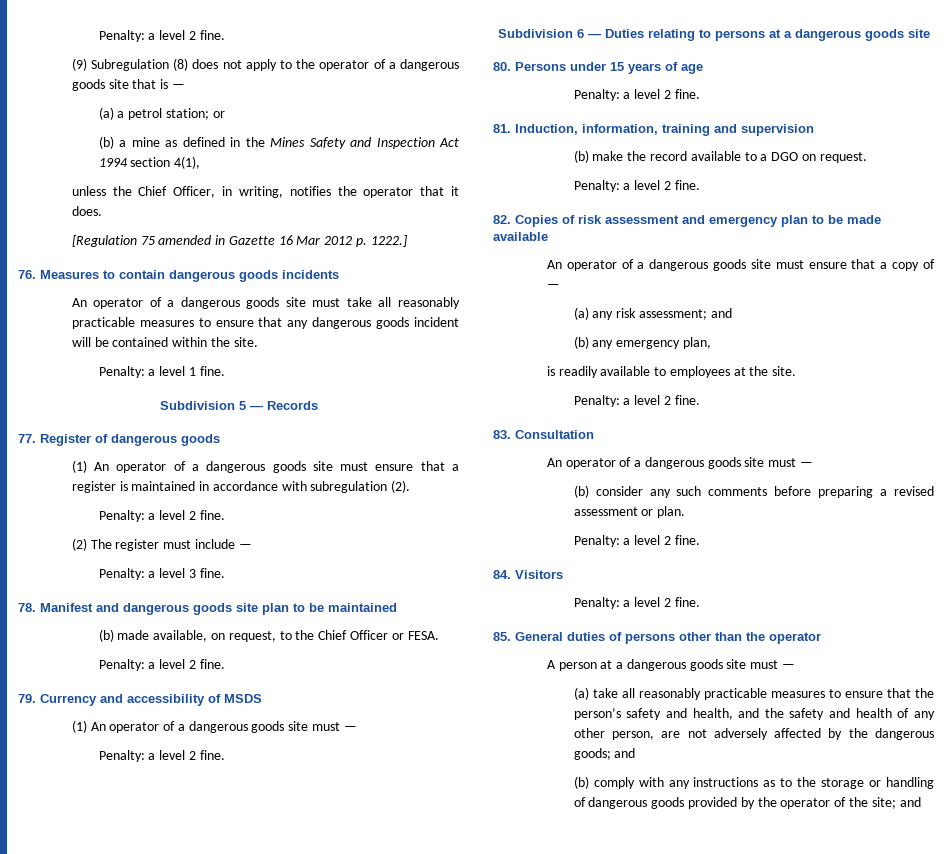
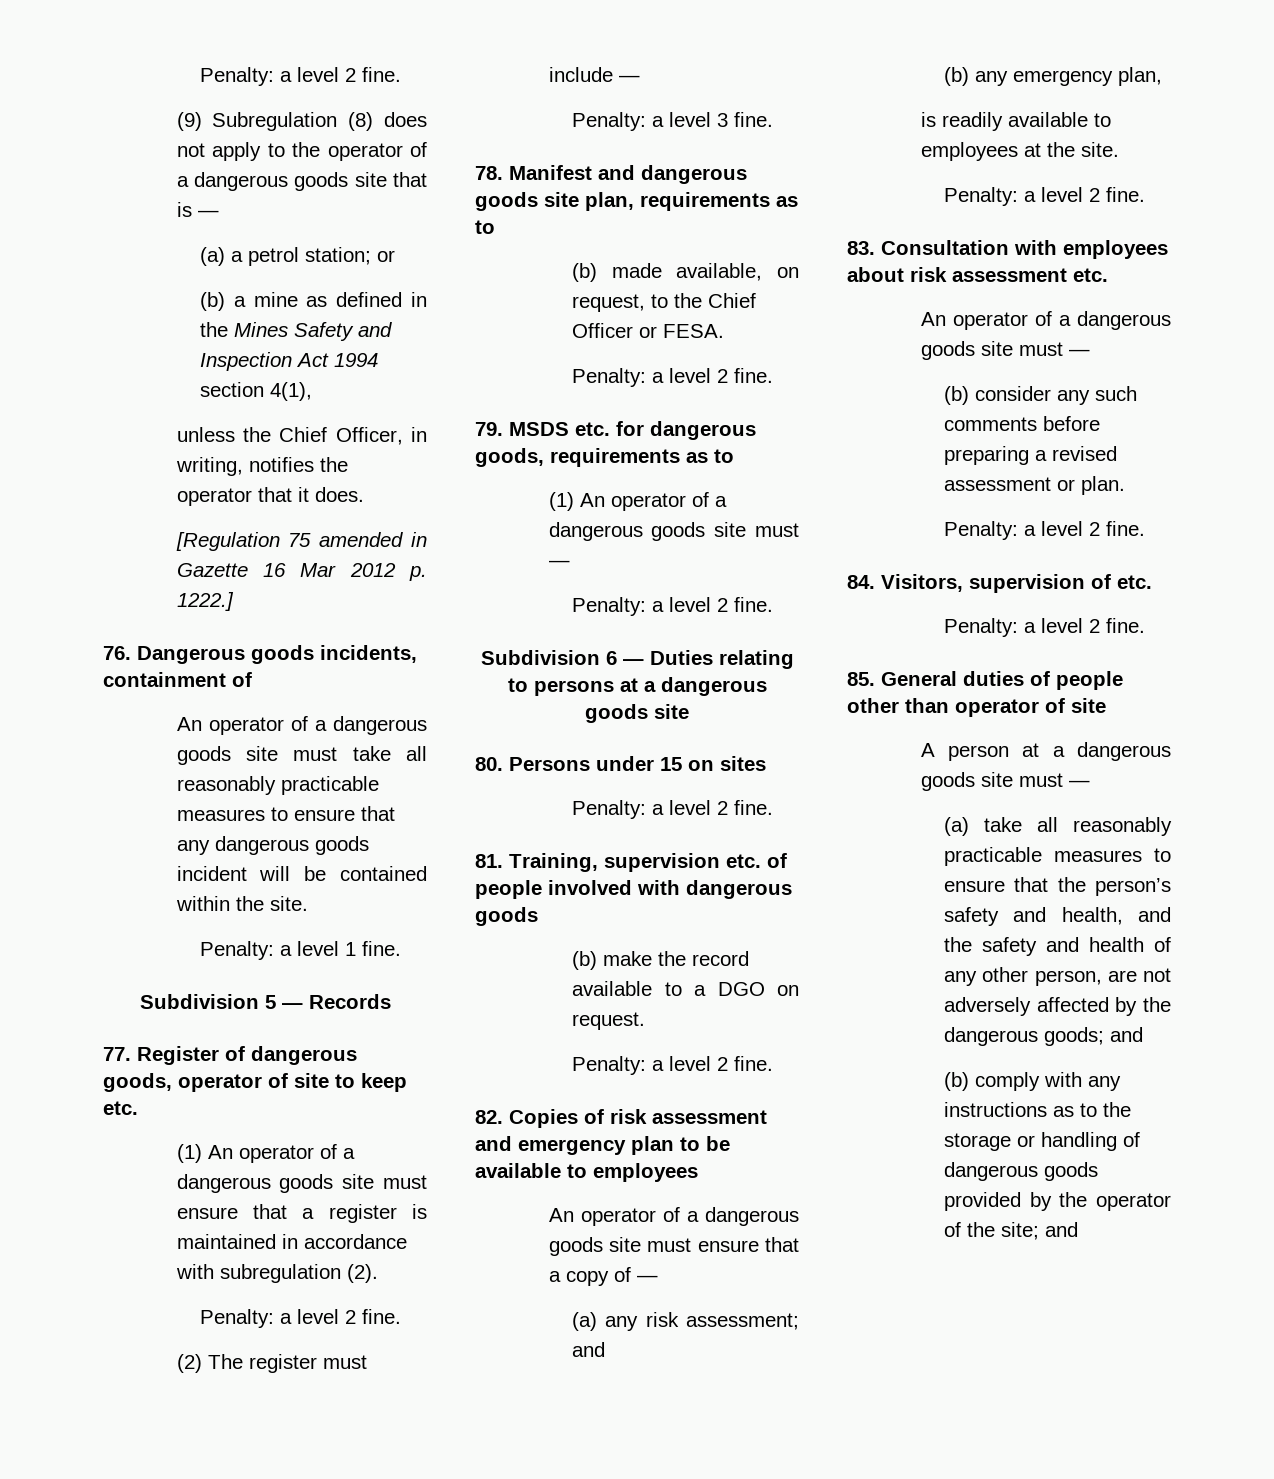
[40,270,339,282] Measures to contain dangerous goods incidents -> [137,645,417,664] [103,672,252,687] Dangerous goods incidents, containment of
[181,434,220,446] goods -> [103,1073,407,1092] [103,1101,138,1115] goods, operator of site to keep etc.
[262,603,397,615] plan to be maintained -> [585,192,798,211] [475,220,495,234] plan, requirements as to
[40,694,262,706] Currency and accessibility of MSDS -> [509,421,756,440] [475,448,734,467] MSDS etc. for dangerous goods, requirements as to
[628,62,703,74] years of age -> [688,756,766,771] on sites
[515,124,814,136] Induction, information, training and supervision -> [509,853,787,872] [475,880,792,899] [475,907,538,926] Training, supervision etc. of people involved with dangerous goods
[847,215,881,224] [493,232,548,241] made available -> [475,1163,698,1182] available to employees
(594, 434) none -> [1014,240,1168,259] [847,267,1108,282] with employees about risk assessment etc.
[515,570,563,579] Visitors -> [881,574,1152,593] Visitors, supervision of etc.
[625,633,675,644] persons -> [1056,671,1123,690] people
[746,632,821,644] the operator -> [955,698,1106,717] operator of site

